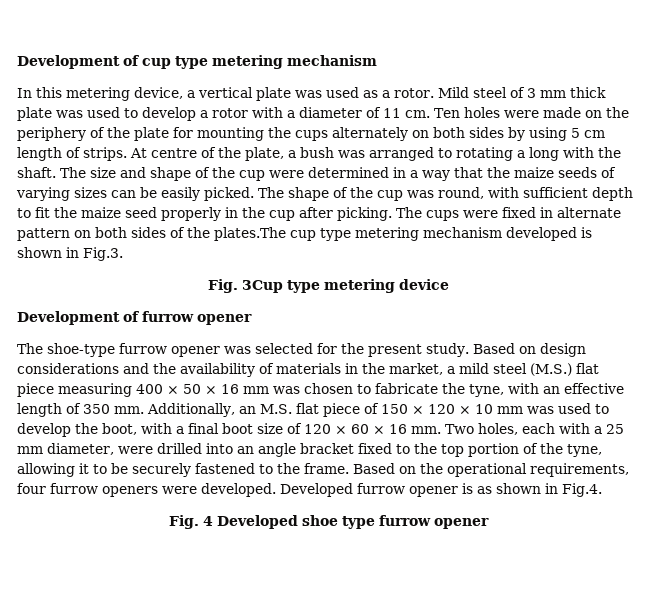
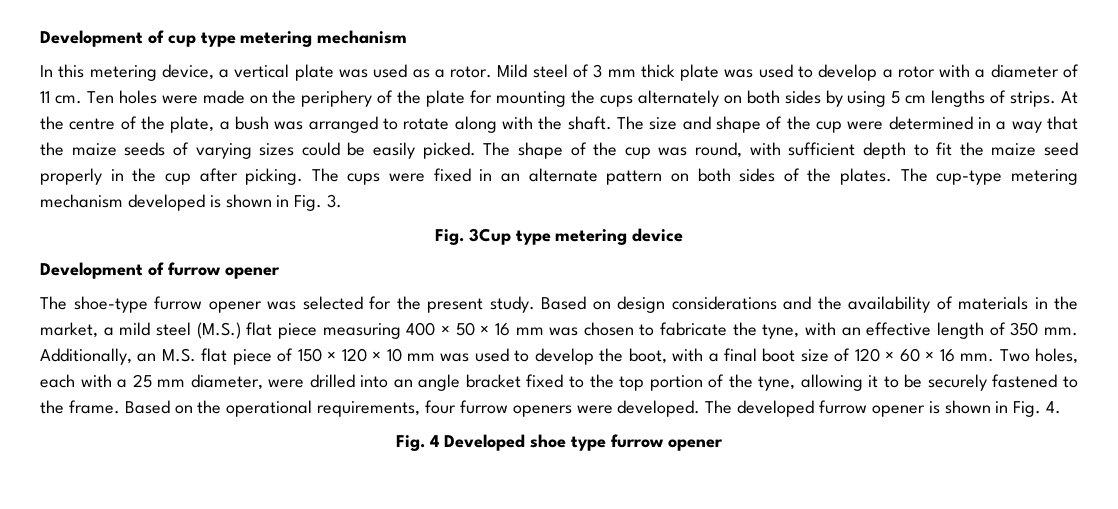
[17,147,62,161] length -> [931,90,986,107] lengths
(147, 153) none -> [40,116,64,130] the
[456,147,559,161] rotating a long -> [403,116,497,133] rotate along
[111,190,136,198] can -> [301,142,340,156] could
(553, 212) none -> [500,173,520,182] an
[214,227,351,241] plates.The cup type -> [840,168,1003,185] plates. The cup-type
[83,247,123,261] Fig.3. -> [294,194,343,211] Fig. 3.
[280,483,353,497] Developed -> [705,400,815,417] The developed
[477,483,602,497] as shown in Fig.4. -> [944,400,1062,417] shown in Fig. 4.

